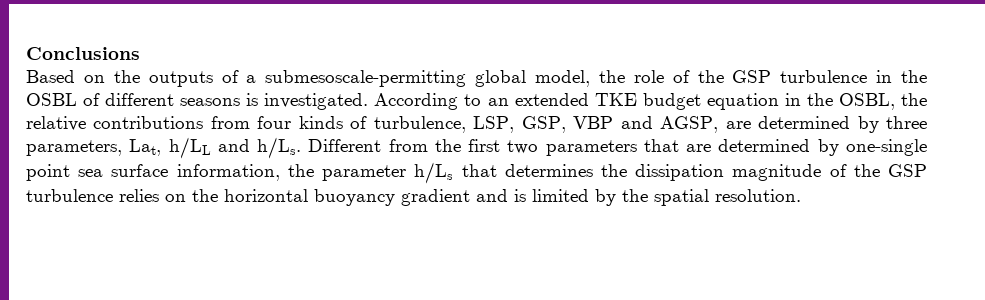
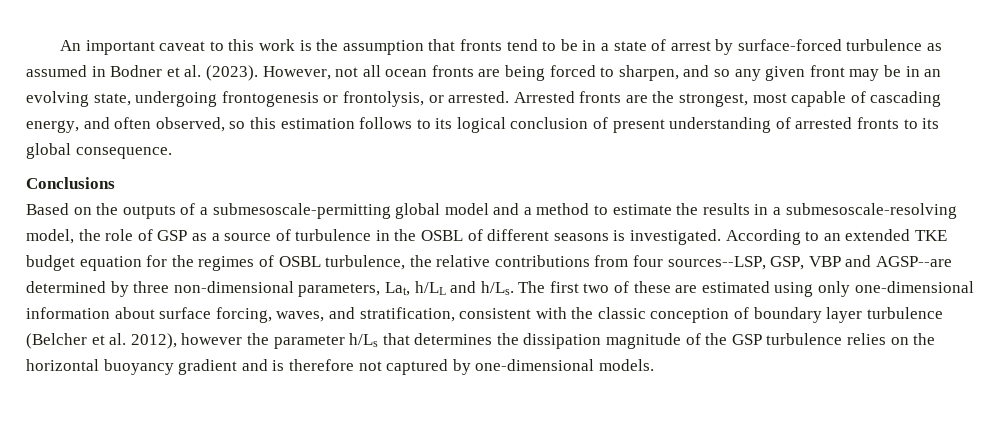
(26, 53) none -> [60,39,943,55] [26,65,942,81] [26,91,942,107] [26,117,940,133] [26,143,172,159] An important caveat to this work is the assumption that fronts tend to be in a state of arrest by surface-forced turbulence as assumed in Bodner et al. (2023). However, not all ocean fronts are being forced to sharpen, and so any given front may be in an evolving state, undergoing frontogenesis or frontolysis, or arrested. Arrested fronts are the strongest, most capable of cascading energy, and often observed, so this estimation follows to its logical conclusion of present understanding of arrested fronts to its global consequence. //
[535,70,772,87] model, the role of the GSP -> [444,203,957,219] [26,229,291,244] model and a method to estimate the results in a submesoscale-resolving model, the role of GSP as a source of
[784,93,895,110] in the OSBL, -> [146,255,406,271] for the regimes of OSBL turbulence,
[298,116,515,133] kinds of turbulence, LSP, -> [667,256,766,270] sources--LSP,
[660,116,751,133] AGSP, are -> [876,256,953,267] AGSP--are
(927, 122) none -> [173,281,294,293] non-dimensional
[308,139,927,156] [26,164,280,181] Different from the first two parameters that are determined by one-single point sea surface information, -> [518,281,974,297] [26,307,943,323] [26,333,243,349] The first two of these are estimated using only one-dimensional information about surface forcing, waves, and stratification, consistent with the classic conception of boundary layer turbulence (Belcher et al. 2012), however
[532,189,801,206] limited by the spatial resolution. -> [288,359,654,375] therefore not captured by one-dimensional models.

